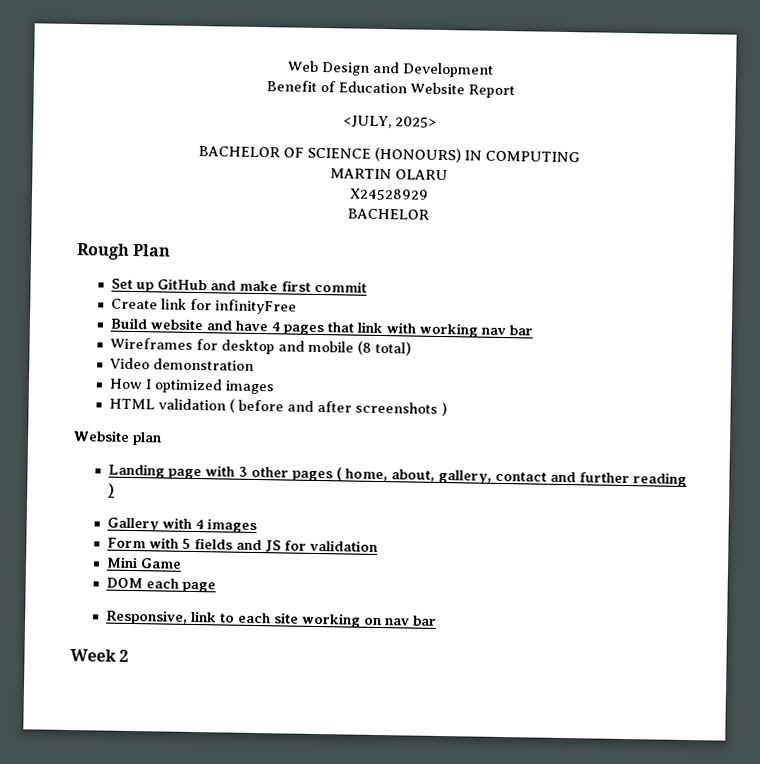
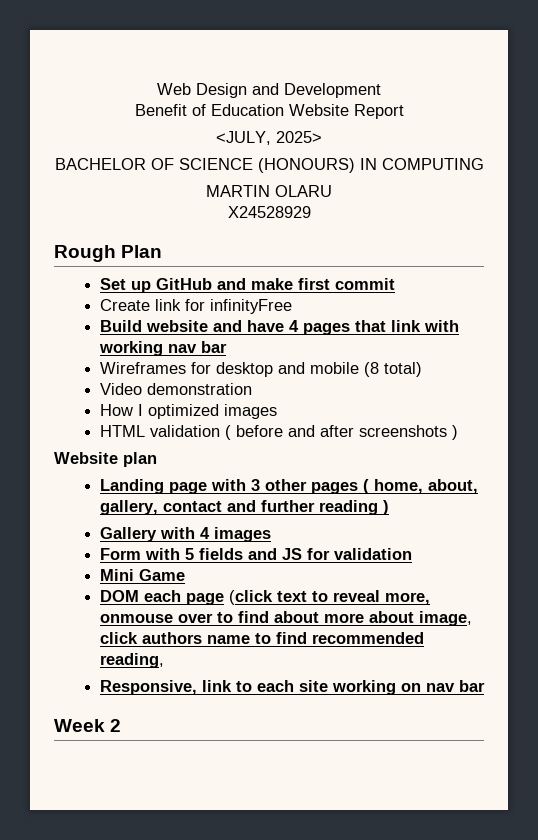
[347,208,429,220] // BACHELOR -> (311, 212) none
(216, 587) none -> [228,590,430,605] [99,611,472,626] [99,632,424,644] [99,653,164,668] (click text to reveal more, onmouse over to find about more about image, click authors name to find recommended reading,

